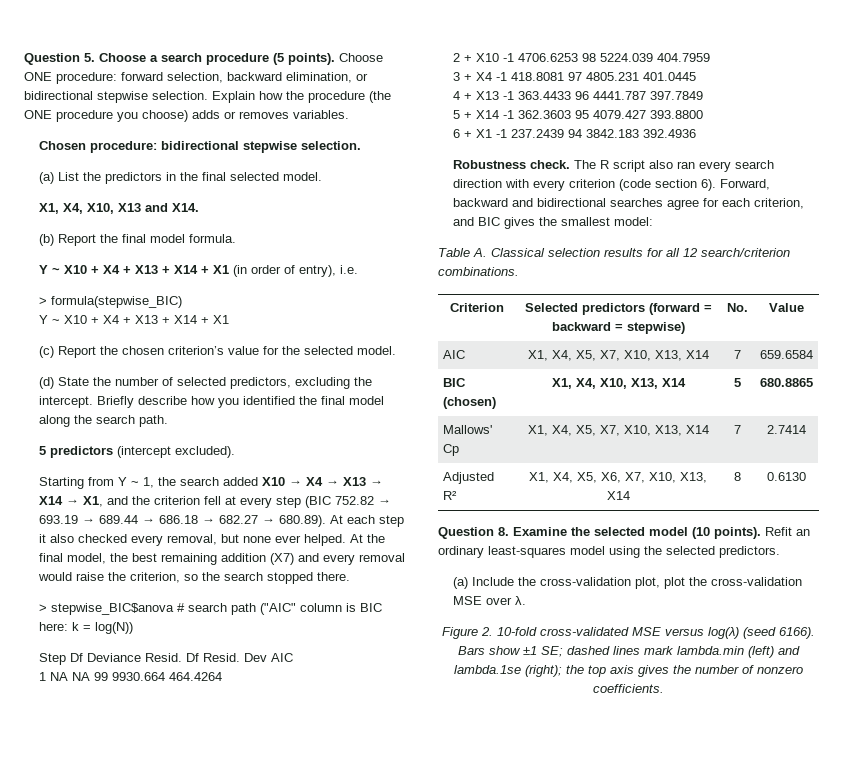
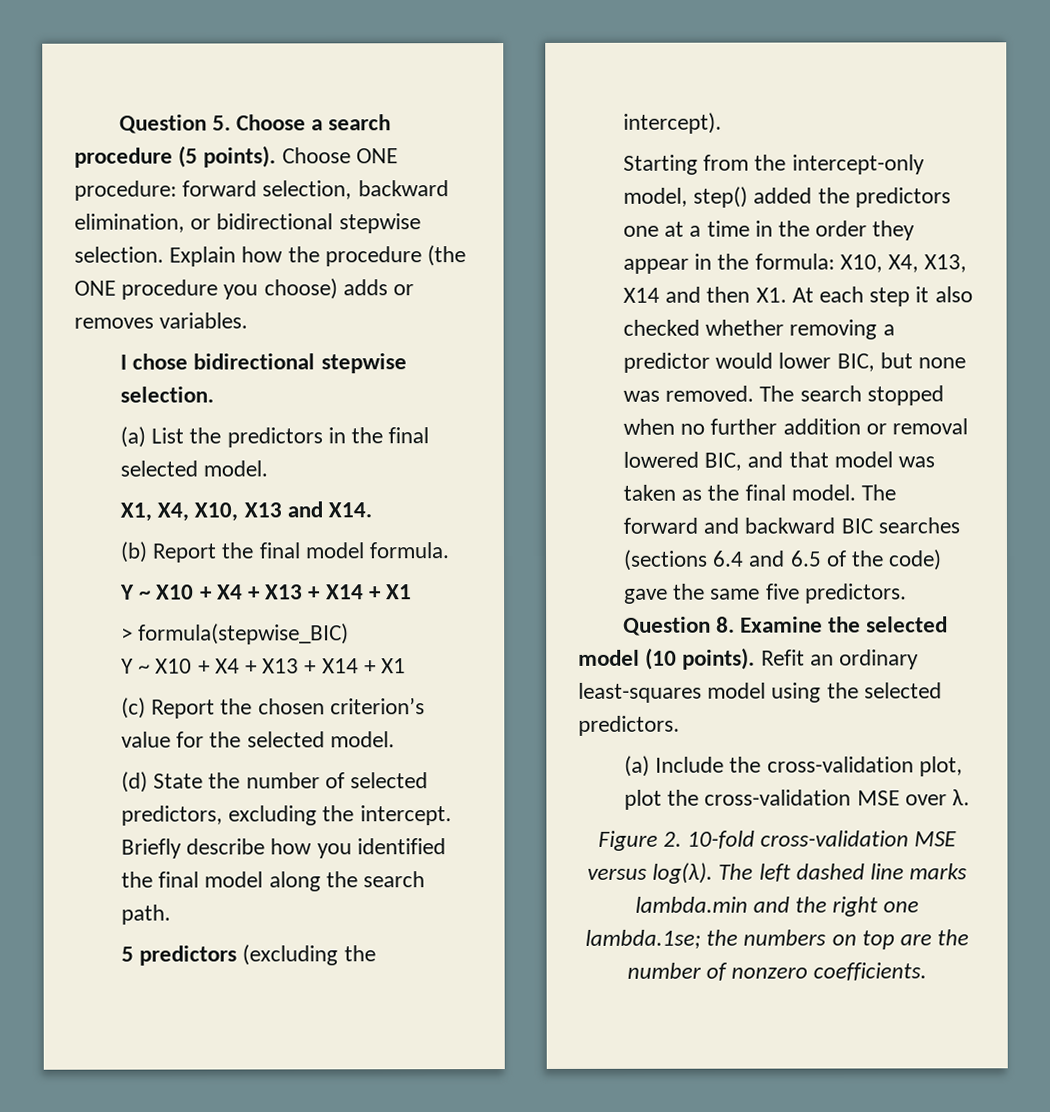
[38,141,157,153] Chosen procedure: -> [119,353,189,370] I chose
[232,265,358,277] (in order of entry), i.e. -> (413, 592) none
[116,446,235,458] (intercept excluded). -> [242,944,376,966] [622,112,722,134] (excluding the intercept).
[117,477,383,488] [38,496,391,508] [38,515,326,527] Y ~ 1, the search added X10 → X4 → X13 → X14 → X1, and the criterion fell at every step (BIC 752.82 → 693.19 → 689.44 → 686.18 → 682.27 → 680.89). -> [754,154,925,175] [622,186,951,208] [622,220,916,241] [622,253,968,274] [622,286,787,303] the intercept-only model, step() added the predictors one at a time in the order they appear in the formula: X10, X4, X13, X14 and then X1.
[130,534,385,546] [38,553,405,565] [37,572,350,584] [38,603,382,615] [38,622,133,634] [38,653,293,665] [38,672,222,681] [452,53,710,62] [452,72,696,81] [452,91,703,100] [452,110,703,119] [452,129,696,138] [452,160,774,172] [452,179,770,191] [452,198,804,210] [452,217,653,229] [438,248,790,257] [438,267,519,276] [450,303,504,312] [524,303,712,315] [551,322,685,334] [726,303,748,312] [768,303,804,312] [443,350,466,359] [527,350,709,361] [733,350,741,359] [759,350,813,359] [443,378,467,387] [443,397,497,409] [551,378,686,389] [733,378,741,387] [759,378,813,387] [443,425,493,434] [443,444,460,456] [527,425,709,436] [733,425,741,434] [766,425,806,434] [443,472,495,484] [443,491,458,500] [529,472,707,483] [606,491,630,500] [733,472,741,481] [766,472,806,481] every removal, but none ever helped. At the final model, the best remaining addition (X7) and every removal would raise the criterion, so the search stopped there. // > stepwise_BIC$anova # search path ("AIC" column is BIC here: k = log(N)) // Step Df Deviance Resid. Df Resid. Dev AIC // 1 NA NA 99 9930.664 464.4264 // 2 + X10 -1 4706.6253 98 5224.039 404.7959 // 3 + X4 -1 418.8081 97 4805.231 401.0445 // 4 + X13 -1 363.4433 96 4441.787 397.7849 // 5 + X14 -1 362.3603 95 4079.427 393.8800 // 6 + X1 -1 237.2439 94 3842.183 392.4936 // Robustness check. The R script also ran every search direction with every criterion (code section 6). Forward, backward and bidirectional searches agree for each criterion, and BIC gives the smallest model: // Table A. Classical selection results for all 12 search/criterion combinations. // Criterion | Selected predictors (forward = backward = stepwise) | No. | Value // AIC | X1, X4, X5, X7, X10, X13, X14 | 7 | 659.6584 // BIC (chosen) | X1, X4, X10, X13, X14 | 5 | 680.8865 // Mallows' Cp | X1, X4, X5, X7, X10, X13, X14 | 7 | 2.7414 // Adjusted R² | X1, X4, X5, X6, X7, X10, X13, X14 | 8 | 0.6130 -> [705,319,895,340] [622,352,967,373] [622,385,944,406] [622,418,969,435] [622,451,936,471] [622,484,897,501] [622,517,960,534] [622,549,943,571] [623,583,907,604] whether removing a predictor would lower BIC, but none was removed. The search stopped when no further addition or removal lowered BIC, and that model was taken as the final model. The forward and backward BIC searches (sections 6.4 and 6.5 of the code) gave the same five predictors.
[540,627,629,636] cross-validated -> [760,830,910,847] cross-validation
[708,627,815,639] [458,646,800,658] [454,665,669,677] log(λ) (seed 6166). Bars show ±1 SE; dashed lines mark lambda.min (left) and lambda.1se (right); the top axis gives -> [652,862,968,884] [634,896,920,917] [584,929,932,950] log(λ). The left dashed line marks lambda.min and the right one lambda.1se; the numbers on top are

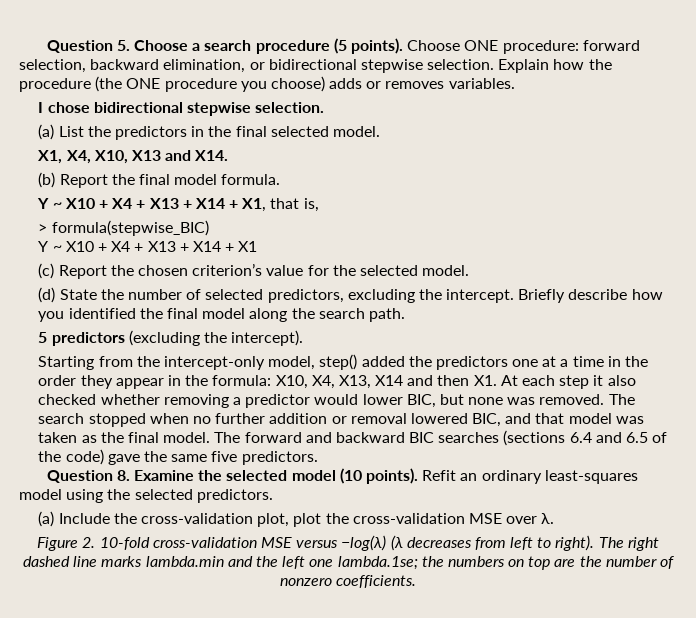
[386,584,413,600] X1 -> [242,198,319,212] X1, that is,
[652,862,791,884] log(λ). The left -> [341,535,659,551] −log(λ) (λ decreases from left to right). The right
[832,896,879,917] right -> [282,556,306,569] left

